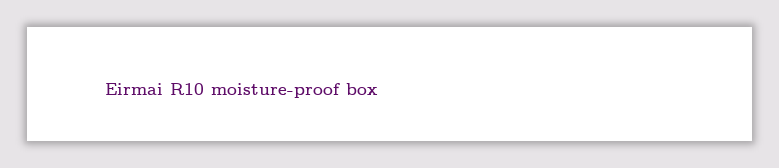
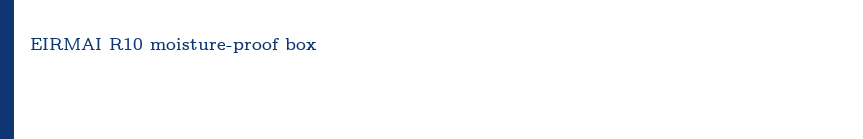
[105,83,163,95] Eirmai -> [30,38,102,50] EIRMAI

